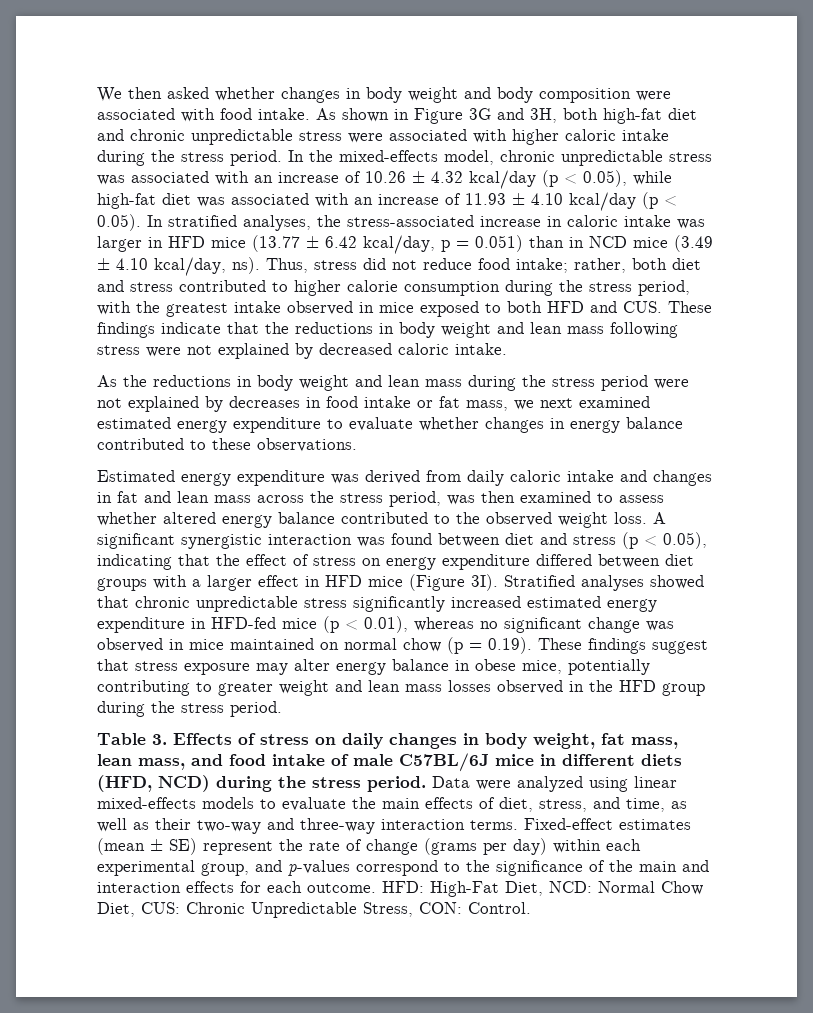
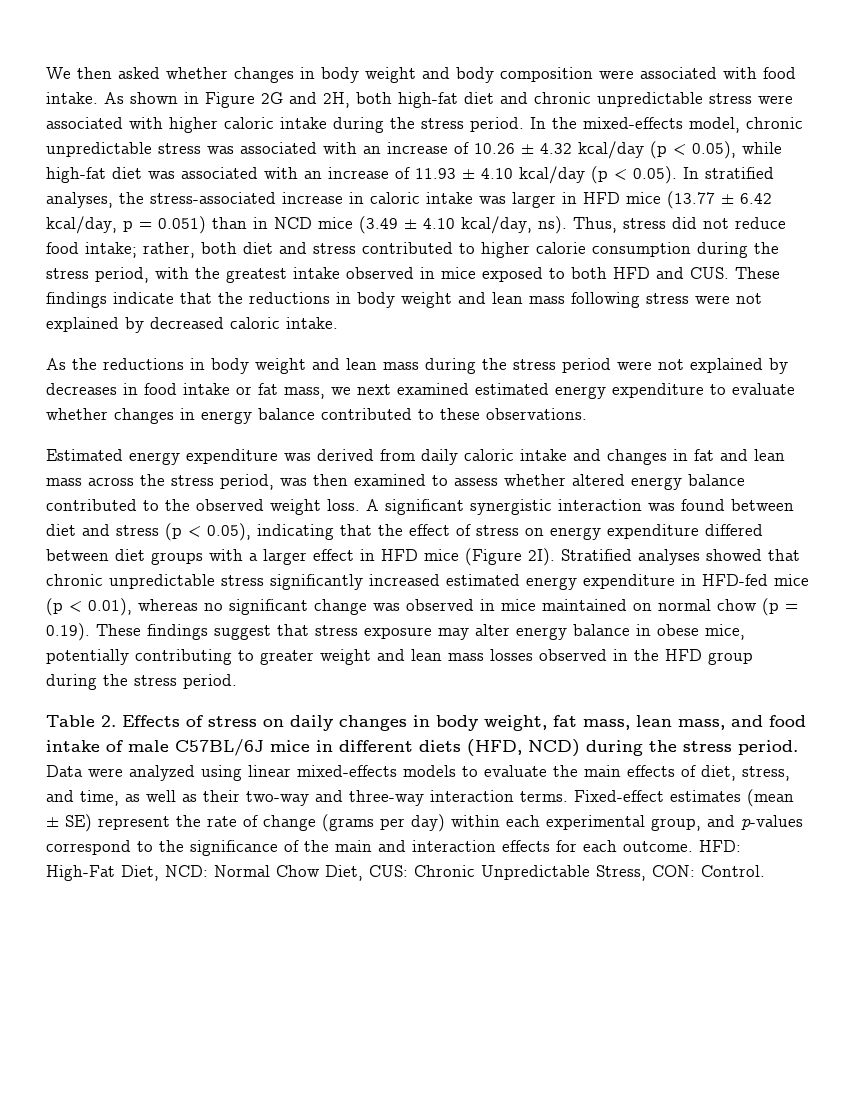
[469,108,557,123] 3G and 3H, -> [261,92,350,108] 2G and 2H,
[471,574,498,591] 3I). -> [528,548,555,566] 2I).
[152,734,167,745] 3. -> [101,715,116,727] 2.

